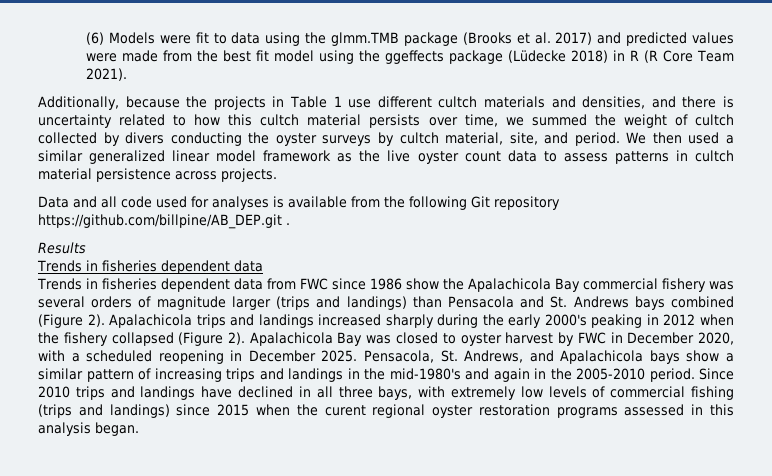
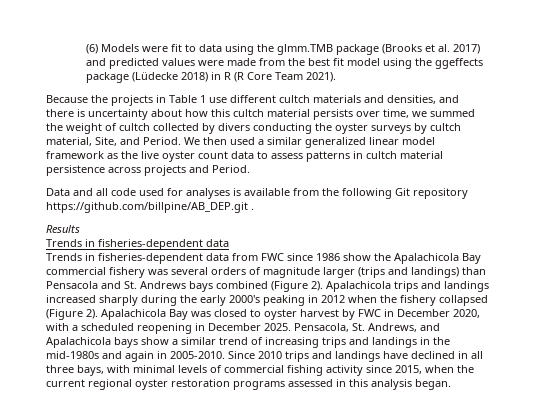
[38,96,180,110] Additionally, because -> [46,95,88,103] Because
[119,114,187,126] related to -> [151,109,182,117] about
[509,132,620,146] site, and period. -> [95,137,181,146] Site, and Period.
[221,168,277,182] projects. -> [144,165,250,176] projects and Period.
[101,260,230,274] fisheries dependent -> [98,239,203,250] fisheries-dependent
[101,278,230,292] fisheries dependent -> [98,253,203,264] fisheries-dependent
[86,369,134,382] pattern -> [219,337,248,345] trend
[389,368,461,380] mid-1980's -> [46,351,99,359] mid-1980s
[550,368,695,382] the 2005-2010 period. -> [170,351,225,359] 2005-2010.
[450,386,543,400] extremely low -> [133,365,175,373] minimal
[38,404,366,418] (trips and landings) since 2015 when the curent -> [326,365,474,376] [46,379,85,387] activity since 2015, when the current

